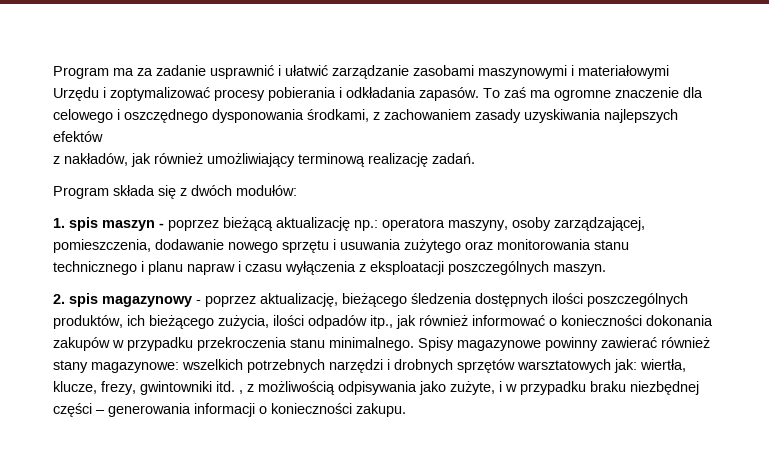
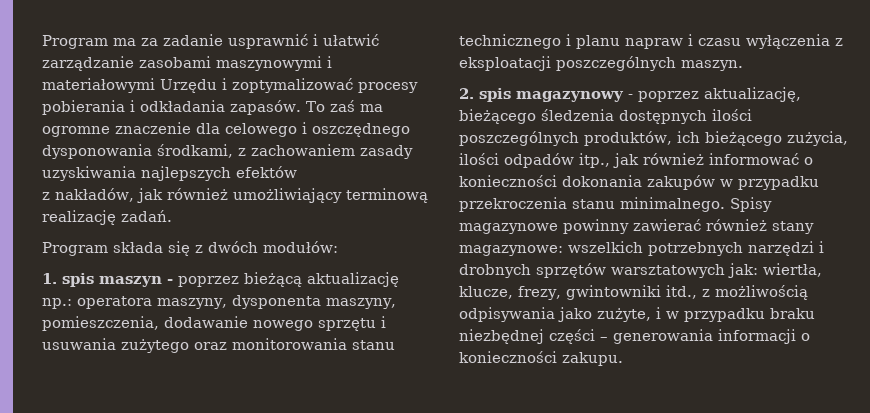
[512,217,645,231] osoby zarządzającej, -> [231,295,396,309] dysponenta maszyny,
[216,381,243,394] itd. , -> [665,285,697,299] itd.,

